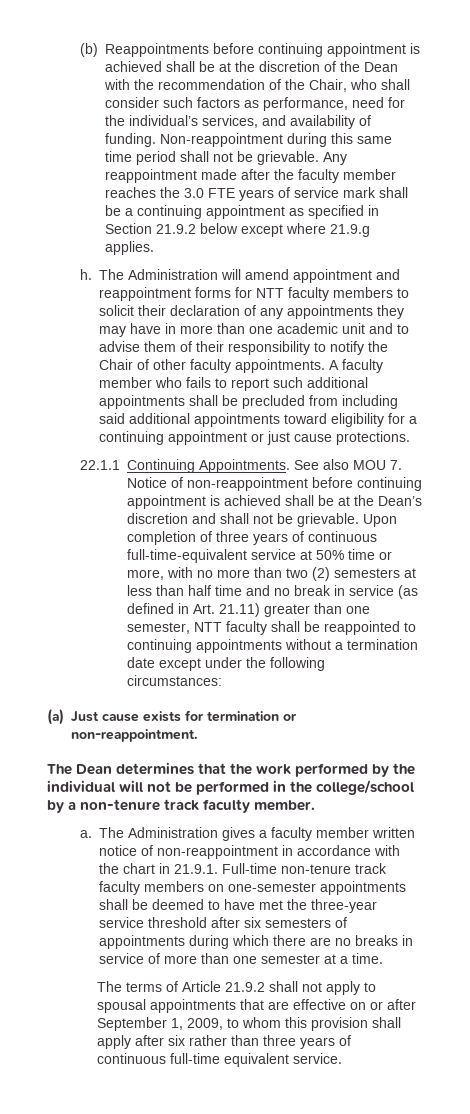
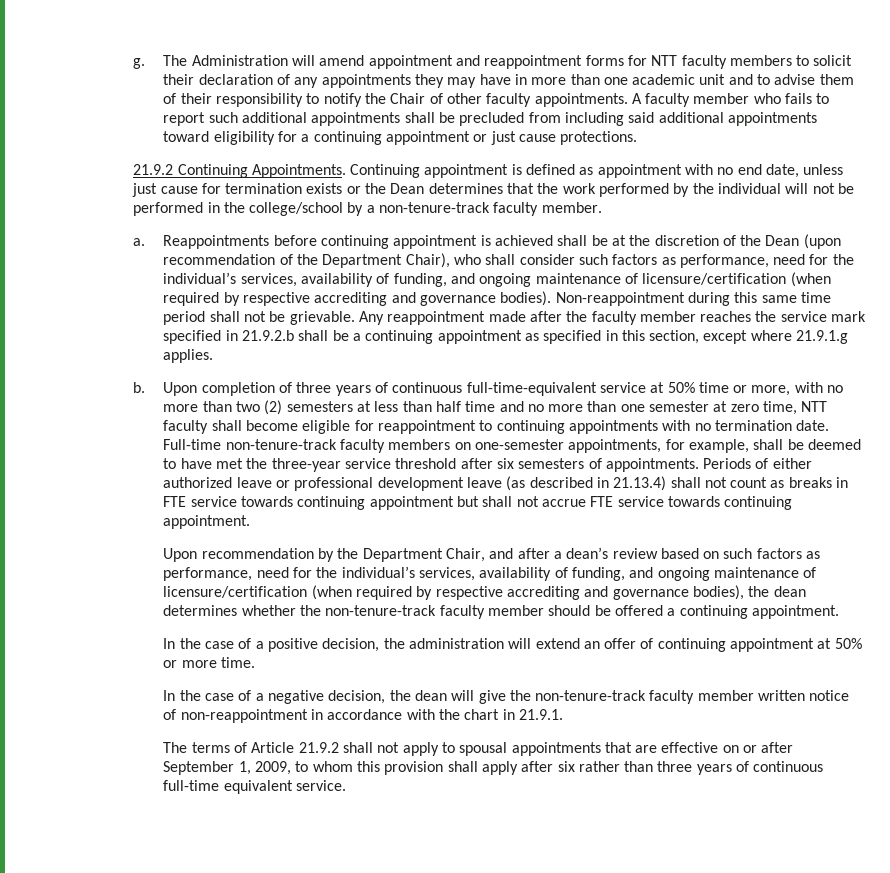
[80,43,421,57] [105,61,399,72] [104,79,411,92] [105,97,406,111] [105,115,372,129] [105,133,393,147] [105,151,348,165] [105,169,397,183] [105,187,409,201] [105,205,380,219] [105,223,371,237] [105,241,155,255] [80,269,93,280] (b) Reappointments before continuing appointment is achieved shall be at the discretion of the Dean with the recommendation of the Chair, who shall consider such factors as performance, need for the individual’s services, and availability of funding. Non-reappointment during this same time period shall not be grievable. Any reappointment made after the faculty member reaches the 3.0 FTE years of service mark shall be a continuing appointment as specified in Section 21.9.2 below except where 21.9.g applies. // h. -> [133,58,146,69] g.
[80,460,121,470] 22.1.1 -> [133,164,174,175] 21.9.2
[294,459,403,470] [127,477,423,491] [127,495,423,509] [127,513,360,527] See also MOU 7. Notice of non-reappointment before continuing appointment is achieved shall be at the Dean’s discretion and shall not be grievable. -> [350,164,844,178] [132,183,854,197] [133,202,602,216] [133,234,841,249] [163,253,854,268] [163,272,831,287] [163,291,831,306] [163,311,867,325] [163,330,849,344] [163,349,214,363] [133,382,146,393] Continuing appointment is defined as appointment with no end date, unless just cause for termination exists or the Dean determines that the work performed by the individual will not be performed in the college/school by a non-tenure-track faculty member. // a. Reappointments before continuing appointment is achieved shall be at the discretion of the Dean (upon recommendation of the Department Chair), who shall consider such factors as performance, need for the individual’s services, availability of funding, and ongoing maintenance of licensure/certification (when required by respective accrediting and governance bodies). Non-reappointment during this same time period shall not be grievable. Any reappointment made after the faculty member reaches the service mark specified in 21.9.2.b shall be a continuing appointment as specified in this section, except where 21.9.1.g applies. // b.
[294,585,419,599] [127,603,371,617] [127,621,417,635] [127,639,419,653] [127,657,326,671] [127,675,223,686] [47,709,297,725] [71,729,198,742] [47,762,416,777] [47,780,415,795] [47,799,316,813] [80,827,416,841] [99,845,401,859] [99,863,388,874] break in service (as defined in Art. 21.11) greater than one semester, NTT faculty shall be reappointed to continuing appointments without a termination date except under the following circumstances: // (a) Just cause exists for termination or non-reappointment. // The Dean determines that the work performed by the individual will not be performed in the college/school by a non-tenure track faculty member. // a. The Administration gives a faculty member written notice of non-reappointment in accordance with the chart in 21.9.1. Full-time non-tenure track -> [548,401,828,415] [163,420,830,434] [163,439,337,450] more than one semester at zero time, NTT faculty shall become eligible for reappointment to continuing appointments with no termination date. Full-time non-tenure-track
[320,881,407,895] appointments -> [568,439,749,453] appointments, for example,
[99,935,414,949] [99,953,384,964] appointments during which there are no breaks in service of more than one semester at a time. -> [605,458,812,472] [163,476,849,491] [163,496,793,510] [163,515,251,529] [163,547,821,562] [163,566,817,581] [163,585,806,600] [163,605,839,619] [163,638,862,652] [163,657,255,668] [163,690,850,704] [163,709,563,723] appointments. Periods of either authorized leave or professional development leave (as described in 21.13.4) shall not count as breaks in FTE service towards continuing appointment but shall not accrue FTE service towards continuing appointment. // Upon recommendation by the Department Chair, and after a dean’s review based on such factors as performance, need for the individual’s services, availability of funding, and ongoing maintenance of licensure/certification (when required by respective accrediting and governance bodies), the dean determines whether the non-tenure-track faculty member should be offered a continuing appointment. // In the case of a positive decision, the administration will extend an offer of continuing appointment at 50% or more time. // In the case of a negative decision, the dean will give the non-tenure-track faculty member written notice of non-reappointment in accordance with the chart in 21.9.1.

